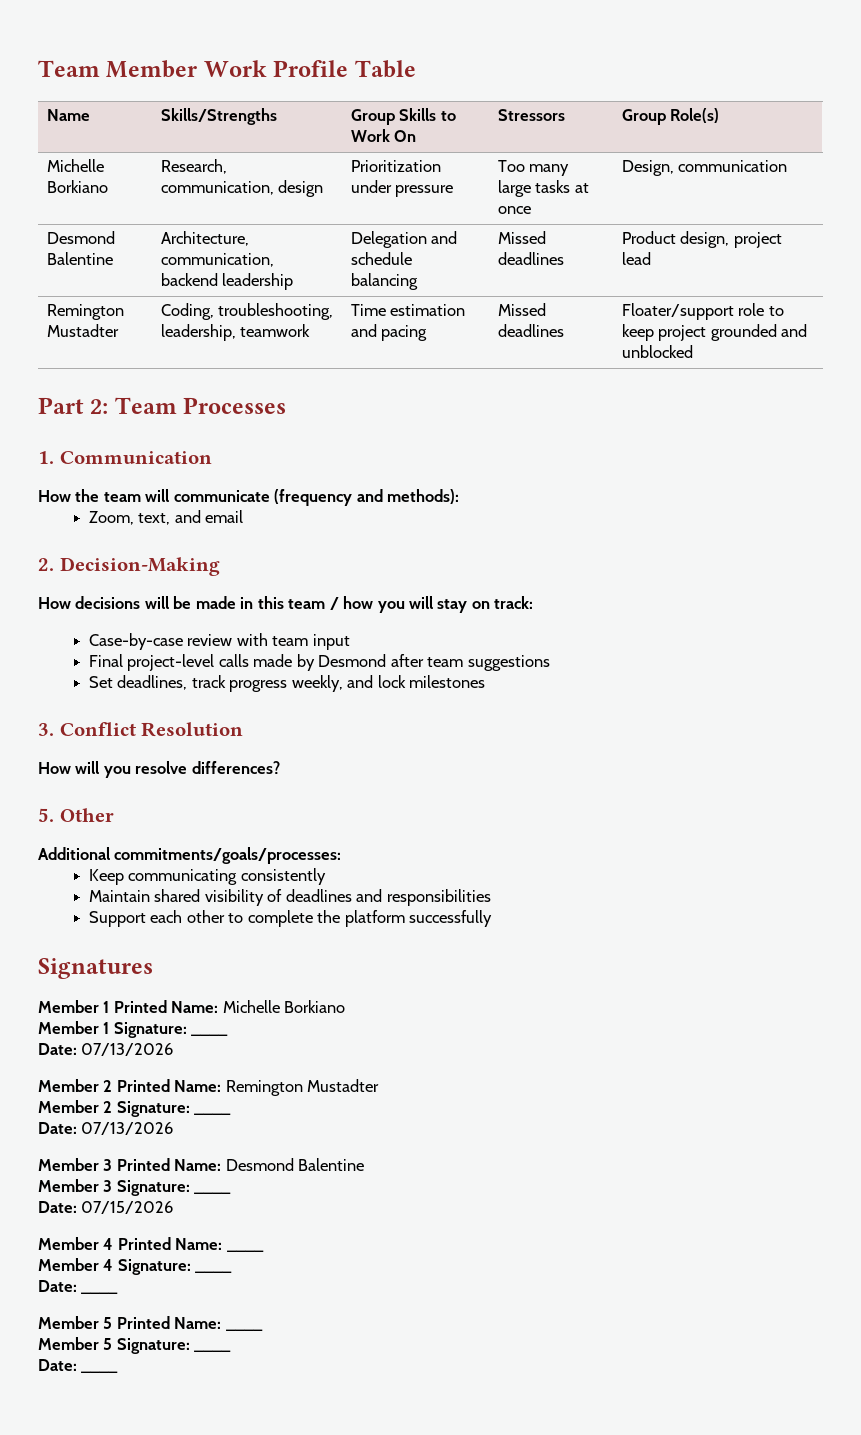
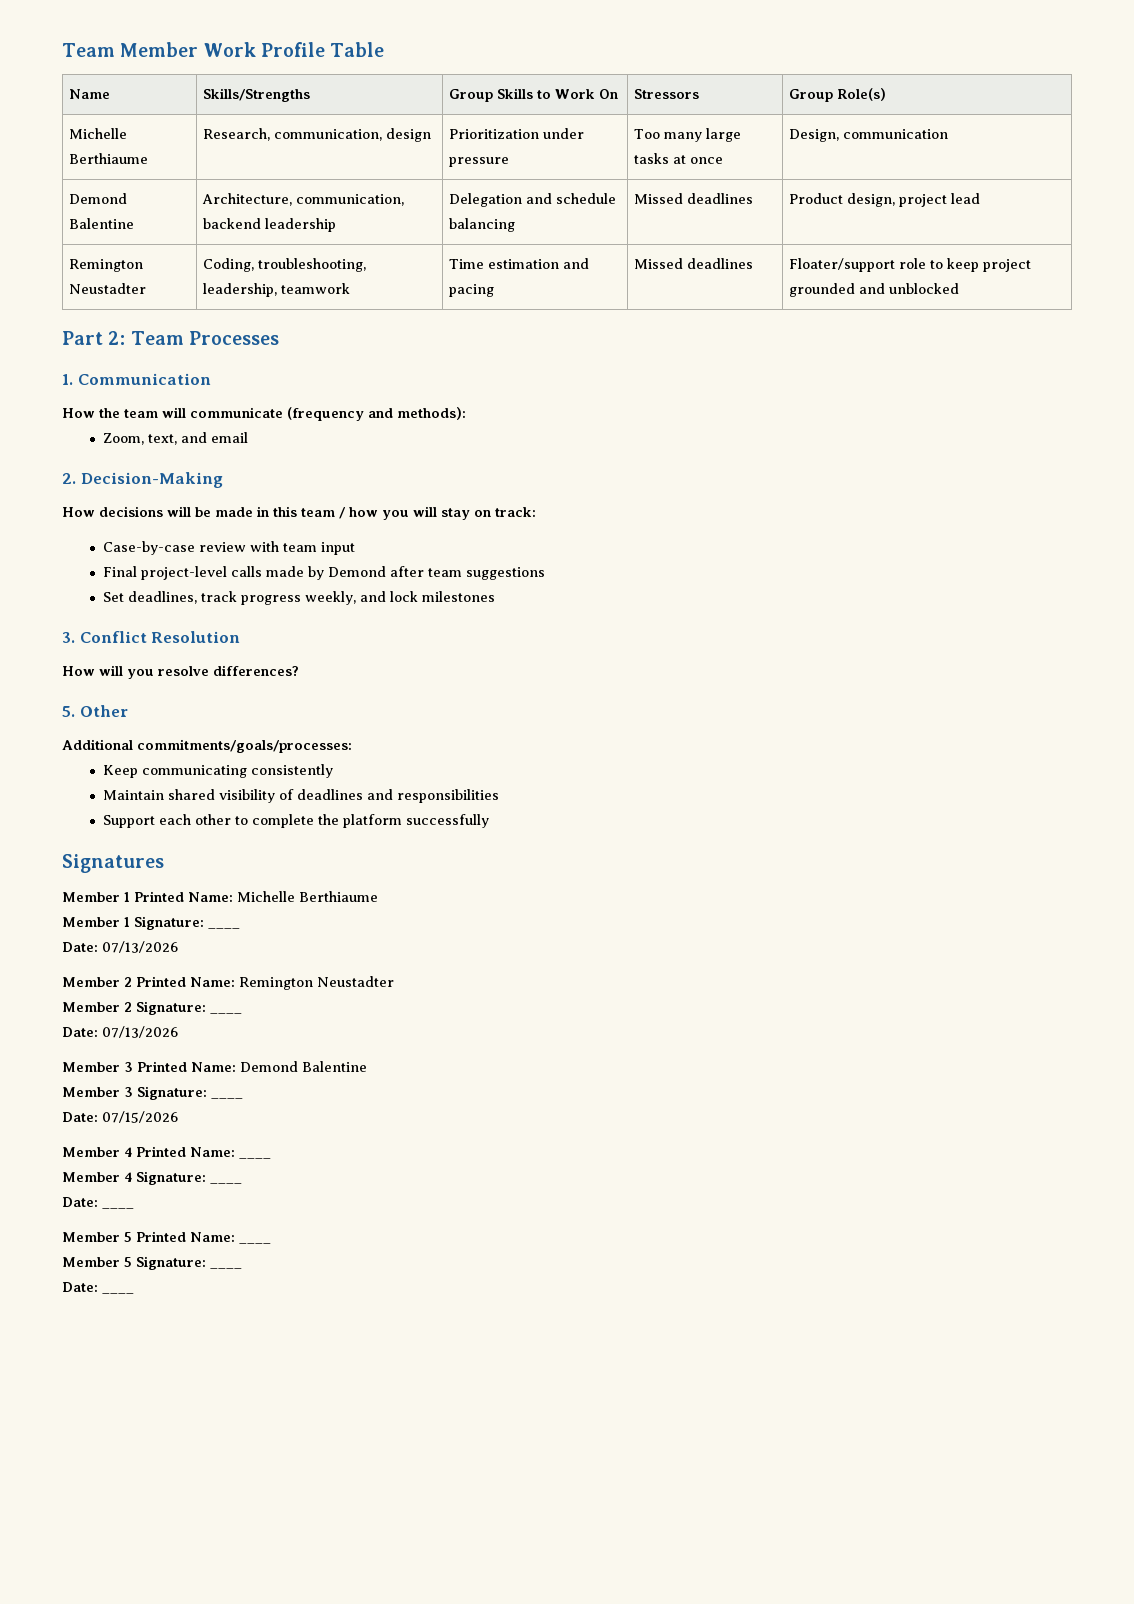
[46,180,108,193] Borkiano -> [69,153,149,164] Berthiaume
[46,231,115,244] Desmond -> [69,193,128,204] Demond
[46,324,119,337] Mustadter -> [69,283,147,294] Neustadter
[318,654,387,667] Desmond -> [327,566,386,577] Demond
[284,1000,346,1013] Borkiano -> [299,891,378,902] Berthiaume
[307,1079,380,1092] Mustadter -> [317,976,394,987] Neustadter
[225,1158,294,1171] Desmond -> [240,1061,298,1072] Demond

